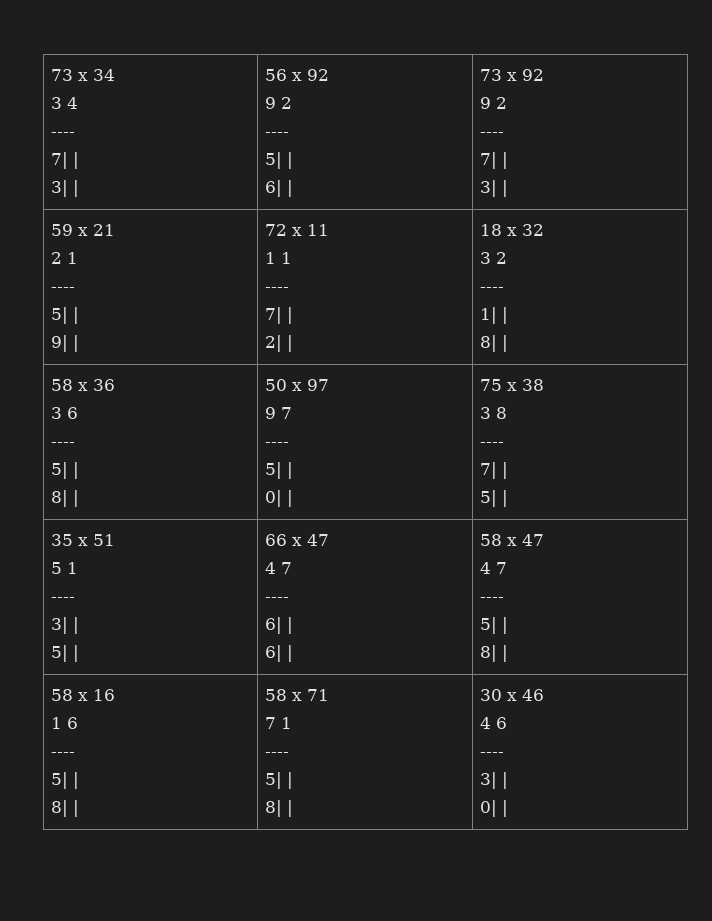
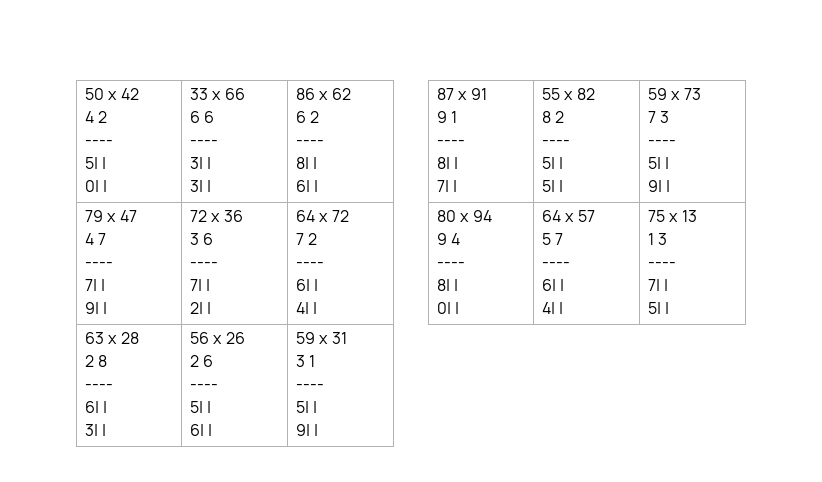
[51,69,116,81] [51,97,79,109] [51,132,76,137] [51,152,69,169] 73 x 34 // 3 4 // ---- // 7| -> [84,88,139,100] [84,111,108,123] [84,140,113,146] [84,157,107,169] [84,180,108,192] [189,88,245,100] [189,111,215,123] [189,140,218,146] [189,157,212,169] [189,180,212,192] [295,88,351,100] [295,111,320,123] [295,140,324,146] [295,157,318,169] [295,180,319,192] [84,210,137,222] [84,233,107,245] [84,262,113,268] [84,279,106,291] [84,302,108,314] [189,210,243,222] [189,233,214,245] [189,262,218,268] [189,279,211,291] [189,302,212,314] [295,210,349,222] [295,233,318,245] [295,262,324,268] [295,279,319,291] [295,302,318,314] [84,332,139,344] [84,355,108,367] [84,384,113,390] [84,401,99,413] 50 x 42 // 4 2 // ---- // 5| | // 0| | | 33 x 66 // 6 6 // ---- // 3| | // 3| | | 86 x 62 // 6 2 // ---- // 8| | // 6| | // 79 x 47 // 4 7 // ---- // 7| | // 9| | | 72 x 36 // 3 6 // ---- // 7| | // 2| | | 64 x 72 // 7 2 // ---- // 6| | // 4| | // 63 x 28 // 2 8 // ---- // 6|
[307,69,330,81] [265,97,293,109] 92 // 9 2 -> [225,332,245,344] [189,355,214,367] 26 // 2 6
[480,69,545,81] [480,97,508,109] [480,132,505,137] [480,152,509,169] [480,180,509,197] [51,224,116,236] [51,252,63,264] 73 x 92 // 9 2 // ---- // 7| | // 3| | // 59 x 21 // 2 -> [295,332,347,344] [295,355,305,367] 59 x 31 // 3
[265,224,330,236] [265,252,293,264] [265,287,290,292] [265,307,294,324] [265,335,294,352] [480,224,545,236] [480,252,508,264] [480,287,505,292] [480,307,509,324] [480,335,509,352] [51,379,116,391] [51,407,79,419] [51,442,76,447] [51,462,80,479] [51,490,80,507] [265,379,330,391] [265,407,293,419] [265,442,290,447] [265,462,294,479] [265,490,283,507] | 72 x 11 // 1 1 // ---- // 7| | // 2| | | 18 x 32 // 3 2 // ---- // 1| | // 8| | // 58 x 36 // 3 6 // ---- // 5| | // 8| | | 50 x 97 // 9 7 // ---- // 5| | // 0| -> [436,88,487,100] [436,111,458,123] [436,140,465,146] [436,157,459,169] [436,180,458,192] [541,88,595,100] [541,111,565,123] [541,140,570,146] [541,157,564,169] [541,180,564,192] [647,88,701,100] [647,111,670,123] [647,140,676,146] [647,157,670,169] [647,180,671,192] [436,210,492,222] [436,233,461,245] [436,262,465,268] [436,279,459,291] [436,302,460,314] [541,210,595,222] [541,233,564,245] [541,262,570,268] [541,279,565,291] [541,302,555,314] // 87 x 91 // 9 1 // ---- // 8| | // 7| | | 55 x 82 // 8 2 // ---- // 5| | // 5| | | 59 x 73 // 7 3 // ---- // 5| | // 9| | // 80 x 94 // 9 4 // ---- // 8| | // 0| | | 64 x 57 // 5 7 // ---- // 6| | // 4|
[522,379,545,391] [480,407,508,419] 38 // 3 8 -> [681,210,697,222] [647,233,668,245] 13 // 1 3
[51,534,116,546] [51,562,79,574] [51,597,76,602] [51,617,80,634] [51,645,80,662] [265,534,330,546] [265,562,293,574] [265,597,290,602] [265,617,294,634] [265,645,294,662] [480,534,545,546] [480,562,508,574] [480,597,505,602] [480,617,509,634] [480,645,509,662] [51,689,116,701] [51,717,79,729] [51,752,76,757] [51,772,80,789] [51,800,80,817] [265,689,330,701] [265,717,293,729] [265,752,290,757] [265,772,294,789] [265,800,294,817] [480,689,545,701] [480,717,508,729] [480,752,505,757] [480,772,509,789] [480,800,509,817] // 35 x 51 // 5 1 // ---- // 3| | // 5| | | 66 x 47 // 4 7 // ---- // 6| | // 6| | | 58 x 47 // 4 7 // ---- // 5| | // 8| | // 58 x 16 // 1 6 // ---- // 5| | // 8| | | 58 x 71 // 7 1 // ---- // 5| | // 8| | | 30 x 46 // 4 6 // ---- // 3| | // 0| | -> (670, 308) none

